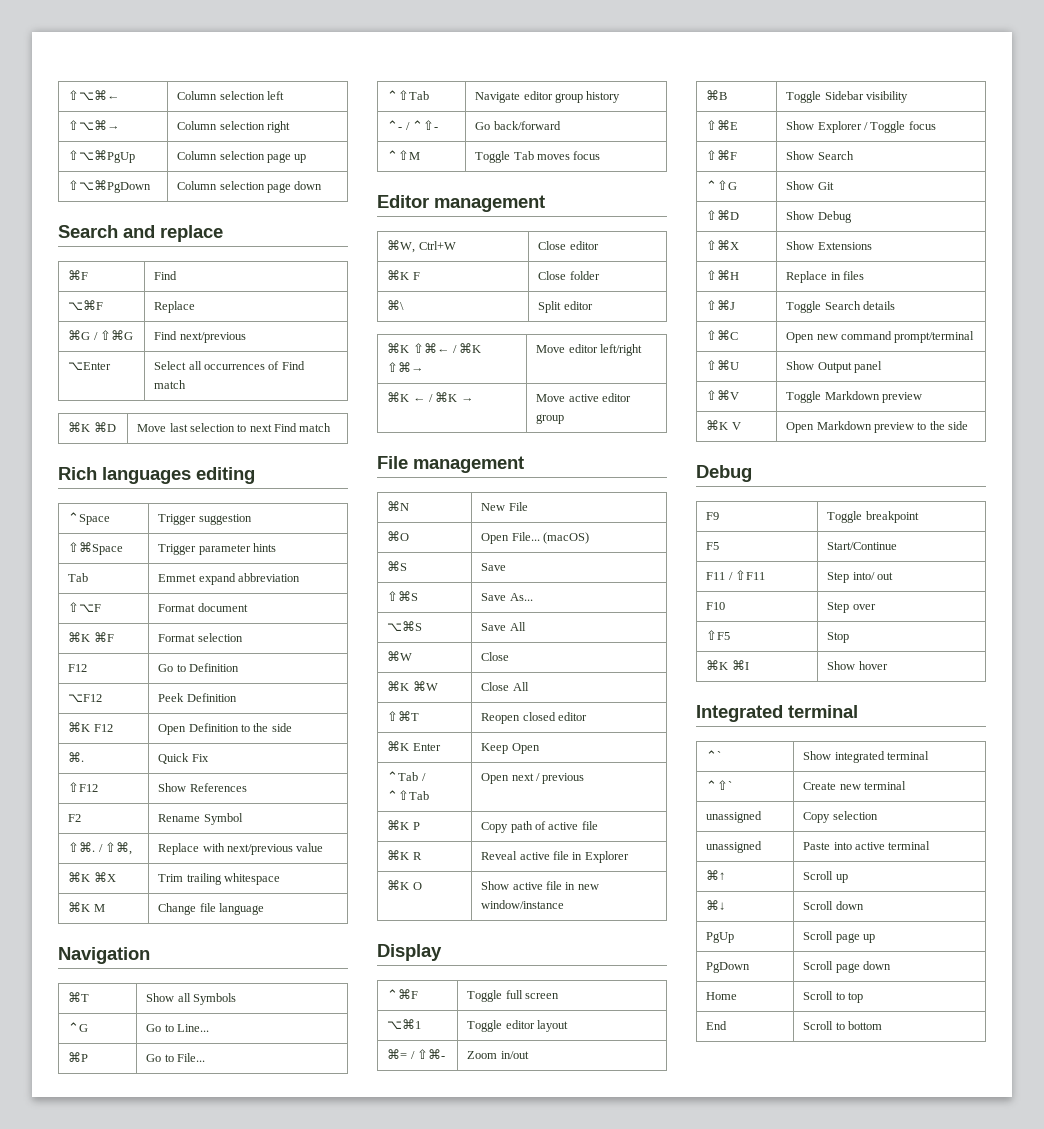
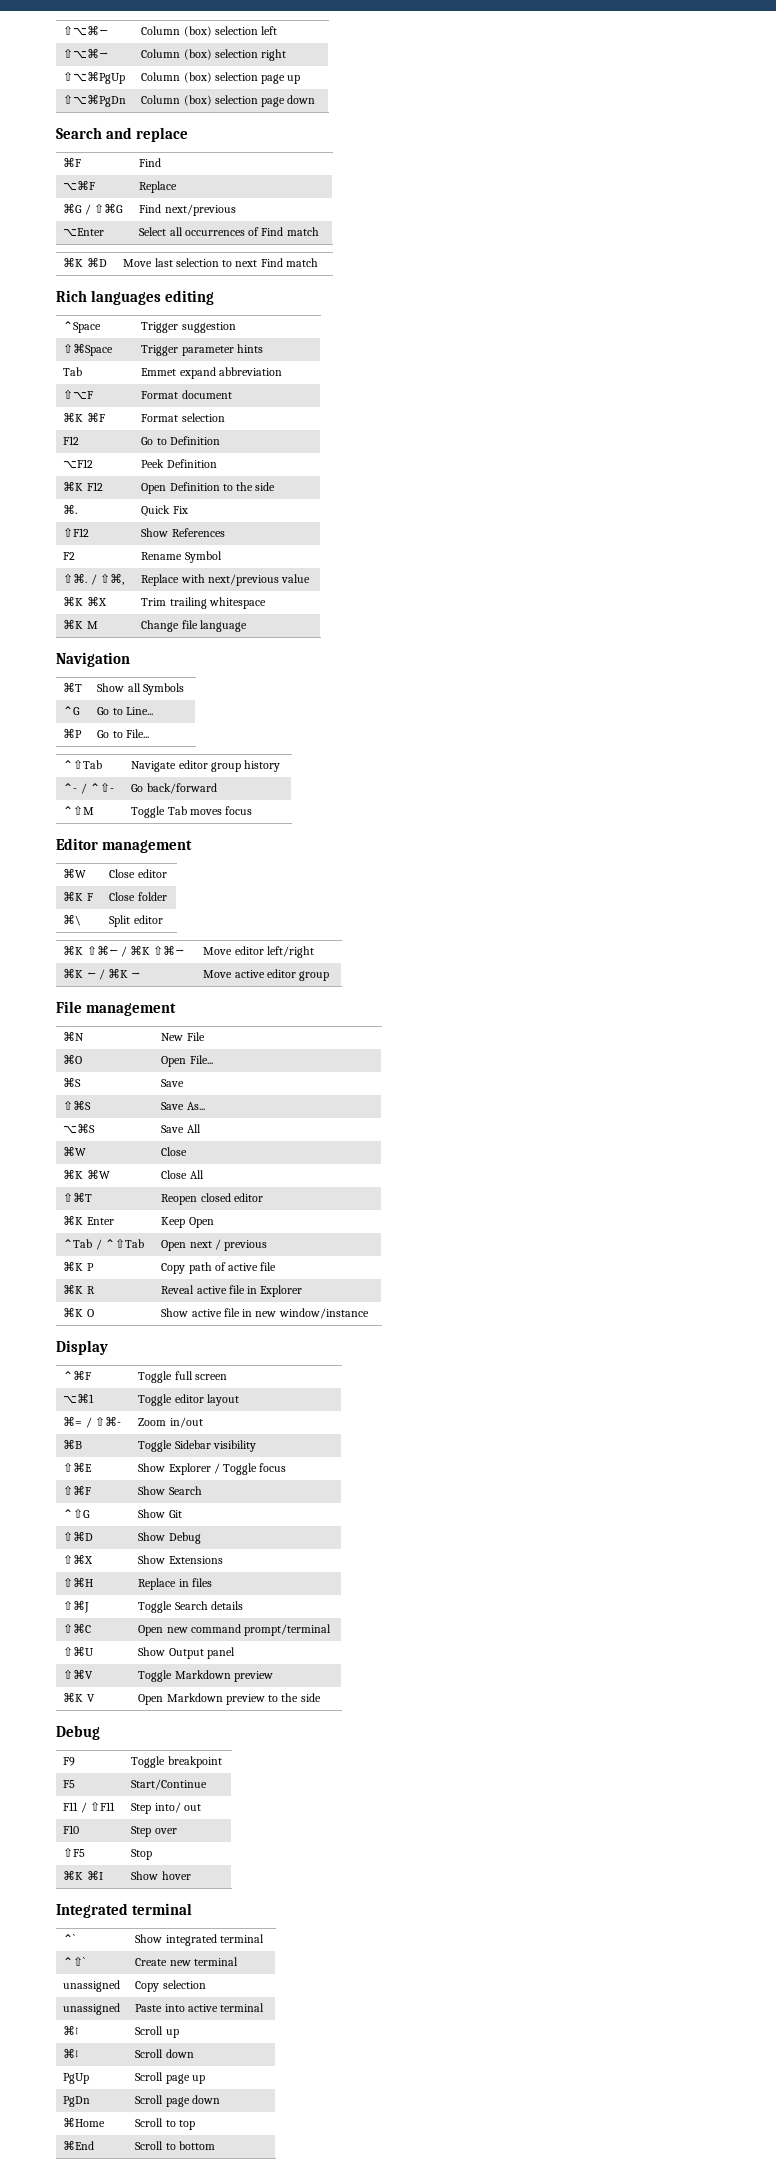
(218, 95) none -> [183,26,212,37] (box)
(218, 125) none -> [183,49,212,60] (box)
(218, 155) none -> [183,72,212,83] (box)
[68,180,152,193] [177,181,218,190] ⇧⌥⌘PgDown | Column -> [63,94,127,107] [141,95,212,106] ⇧⌥⌘PgDn | Column (box)
[387,240,456,253] ⌘W, Ctrl+W -> [63,868,87,878] ⌘W
[542,532,589,544] (macOS) -> (213, 1059) none
[706,962,751,973] PgDown -> [63,2096,91,2107] PgDn
[706,992,738,1000] Home -> [63,2117,106,2127] ⌘Home
[706,1021,728,1030] End -> [63,2140,95,2150] ⌘End

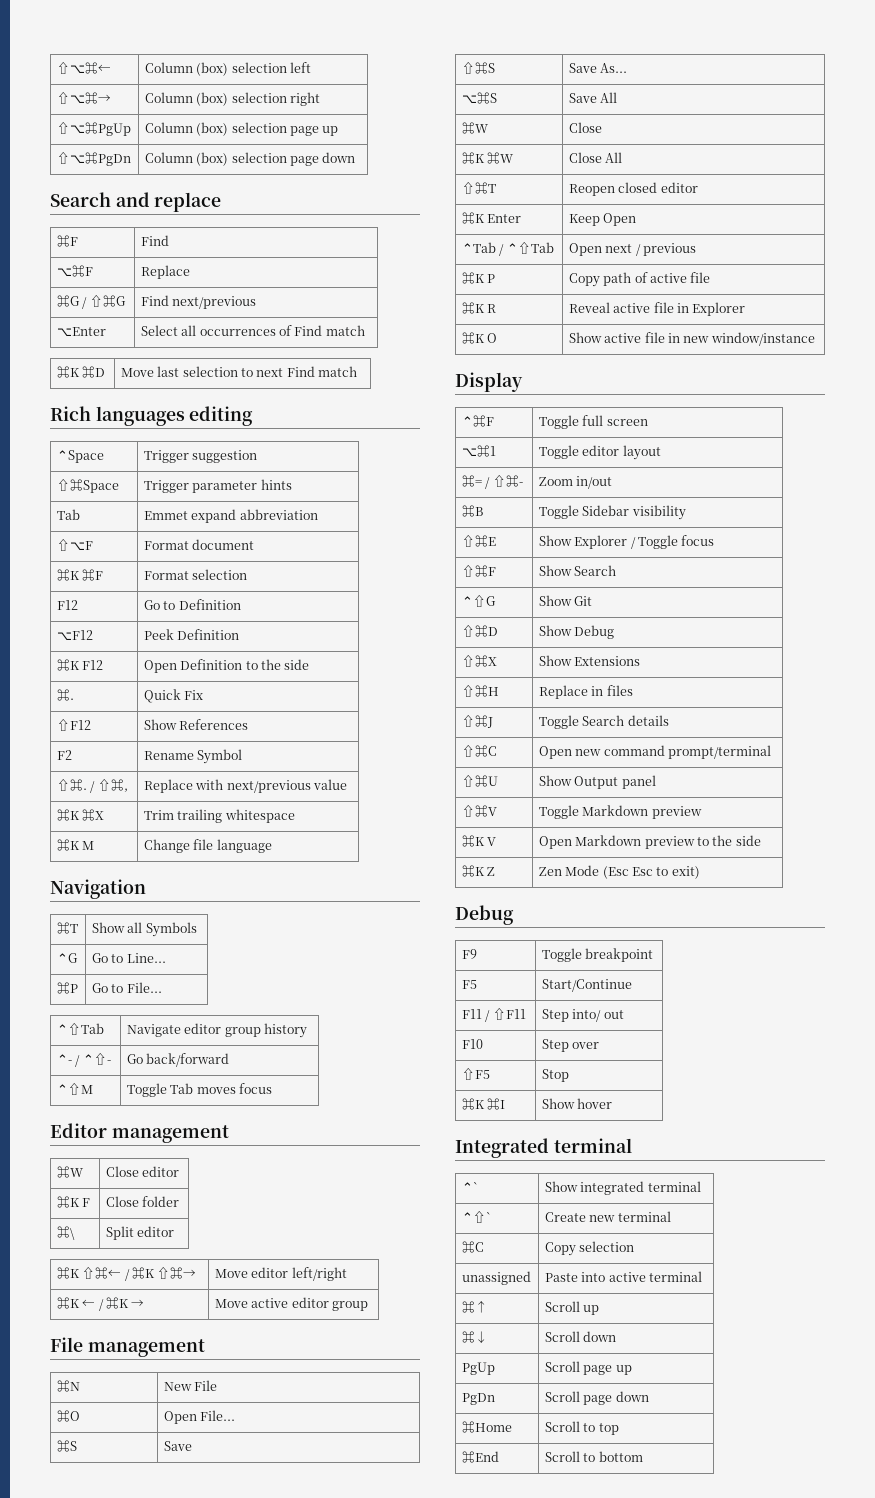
(321, 1697) none -> [461,865,496,877] [538,865,700,879] // ⌘K Z | Zen Mode (Esc Esc to exit)
[63,1980,121,1992] unassigned -> [461,1241,484,1253] ⌘C

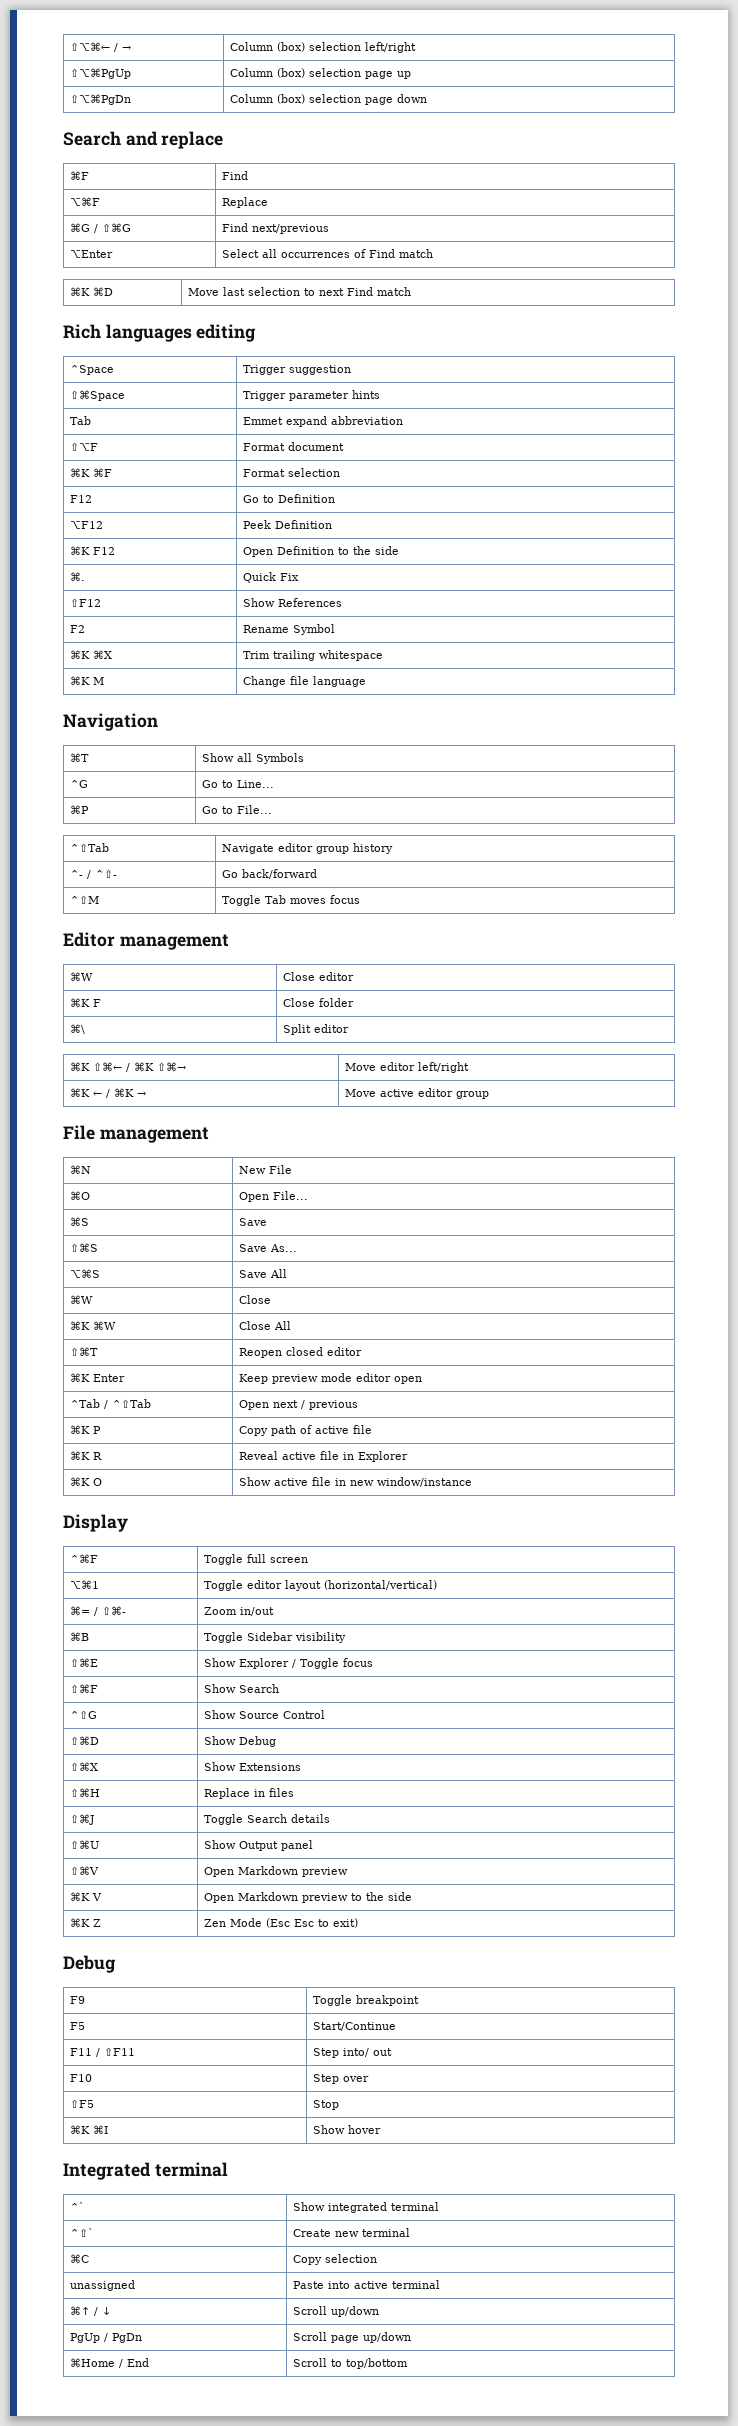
[144,62,311,76] [56,91,111,104] [144,92,320,106] | Column (box) selection left // ⇧⌥⌘→ | Column (box) selection right -> [113,43,131,52] [229,42,416,53] / → | Column (box) selection left/right
[56,778,128,793] [143,779,347,793] // ⇧⌘. / ⇧⌘, | Replace with next/previous value -> (335, 629) none
[603,213,637,226] Open -> [271,1373,422,1384] preview mode editor open
(661, 452) none -> [323,1580,437,1590] (horizontal/vertical)
[574,596,593,606] Git -> [238,1710,325,1719] Source Control
[461,744,497,757] [538,745,771,759] // ⇧⌘C | Open new command prompt/terminal -> (330, 1818) none
[538,805,579,819] Toggle -> [203,1867,234,1877] Open
[544,1301,600,1315] [461,1331,488,1343] [544,1331,617,1342] [461,1362,495,1375] [544,1361,632,1375] | Scroll up // ⌘↓ | Scroll down // PgUp | Scroll page up // -> [93,2307,111,2316] [292,2306,379,2317] [69,2333,108,2343] / ↓ | Scroll up/down // PgUp /
[615,1391,649,1402] down -> [362,2332,411,2343] up/down
[544,1421,619,1435] [461,1451,499,1463] [544,1451,643,1462] | Scroll to top // ⌘End | Scroll to bottom -> [118,2358,149,2368] [292,2358,408,2369] / End | Scroll to top/bottom

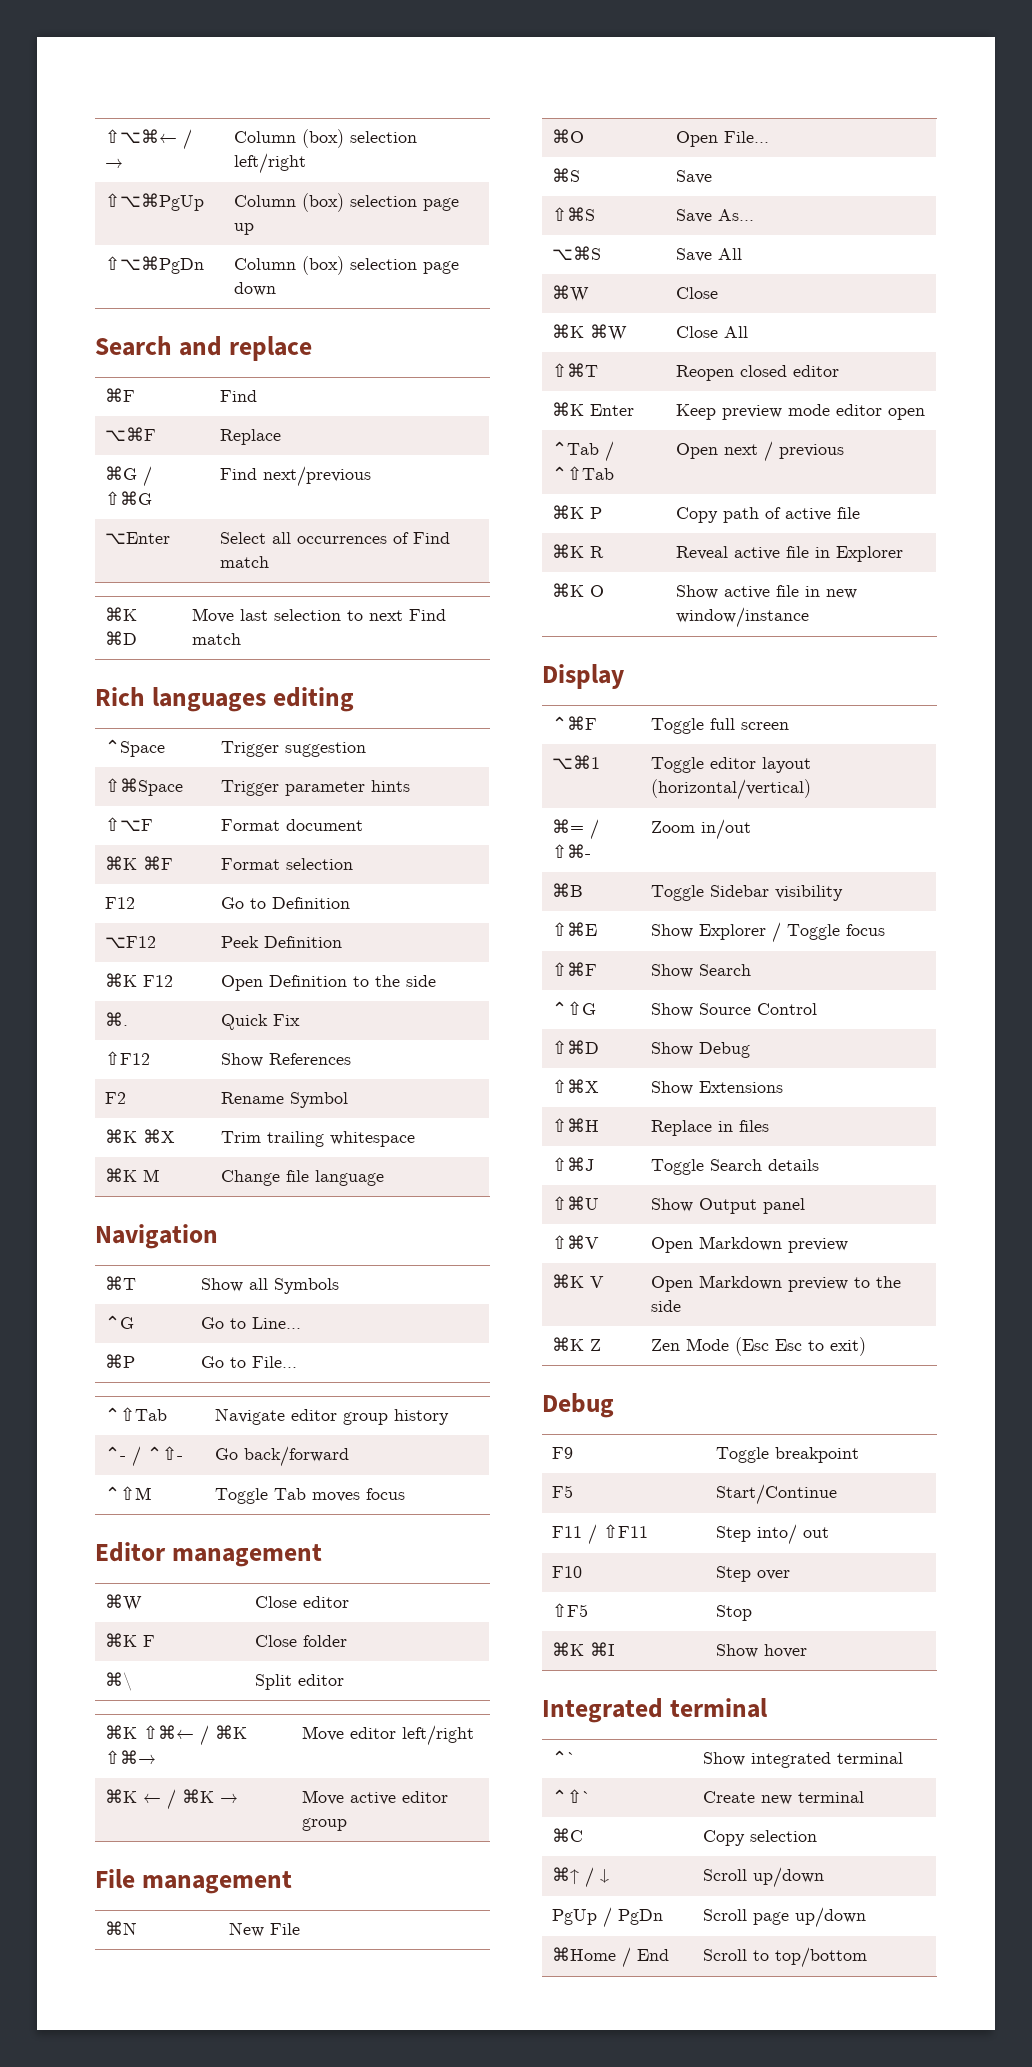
[69,416,91,425] [242,416,403,427] // Tab | Emmet expand abbreviation -> (410, 786) none
[69,2280,135,2291] [292,2280,440,2289] // unassigned | Paste into active terminal -> (817, 1836) none

